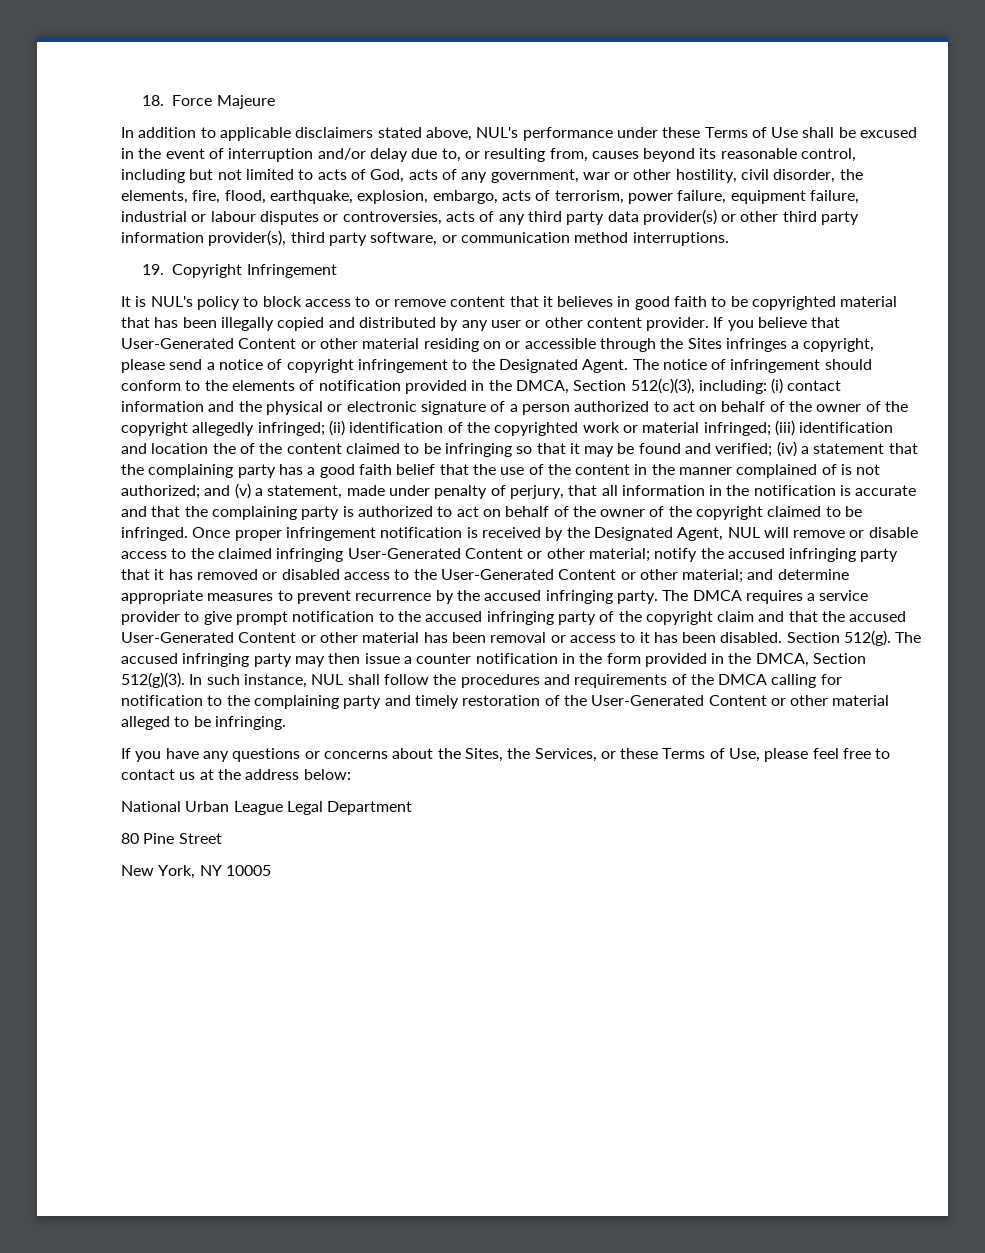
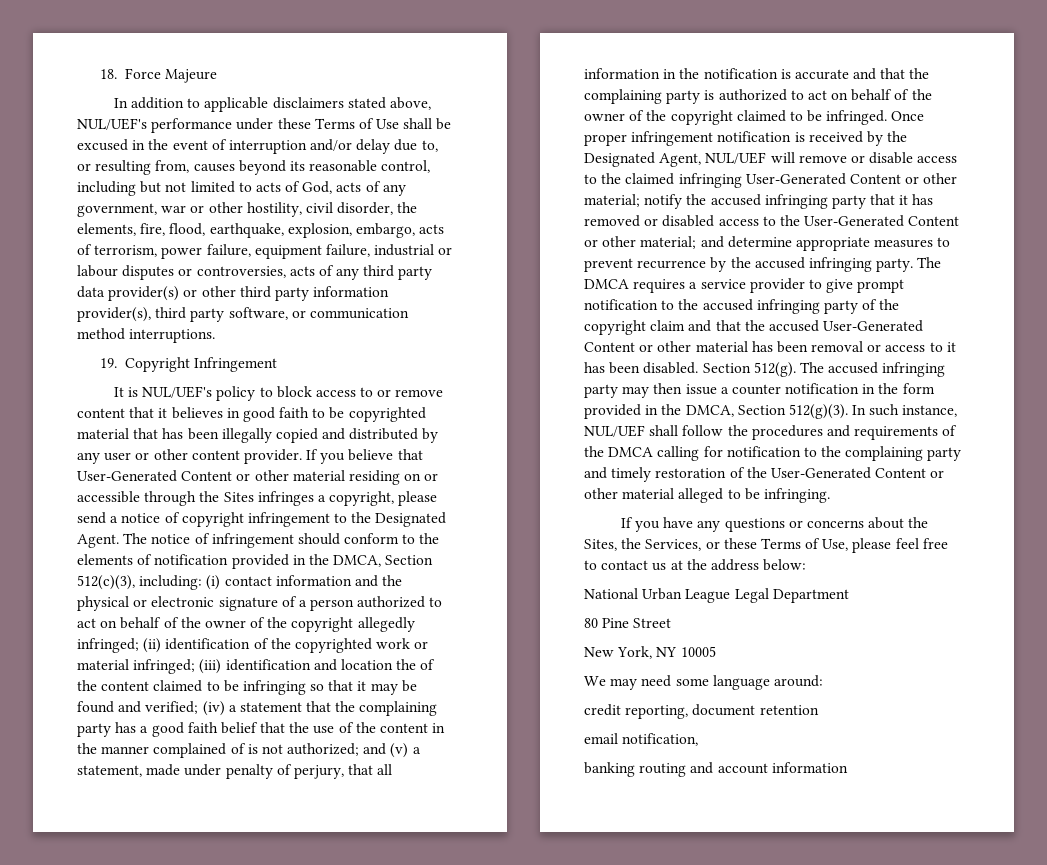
[476,127,519,138] NUL's -> [77,118,147,130] NUL/UEF's
[150,296,193,307] NUL's -> [142,386,213,398] NUL/UEF's
[727,527,760,538] NUL -> [705,152,767,164] NUL/UEF
[311,674,344,685] NUL -> [584,425,645,437] NUL/UEF
(271, 870) none -> [584,675,823,690] [584,704,819,719] [584,733,699,746] [584,762,848,777] // We may need some language around: // credit reporting, document retention // email notification, // banking routing and account information

